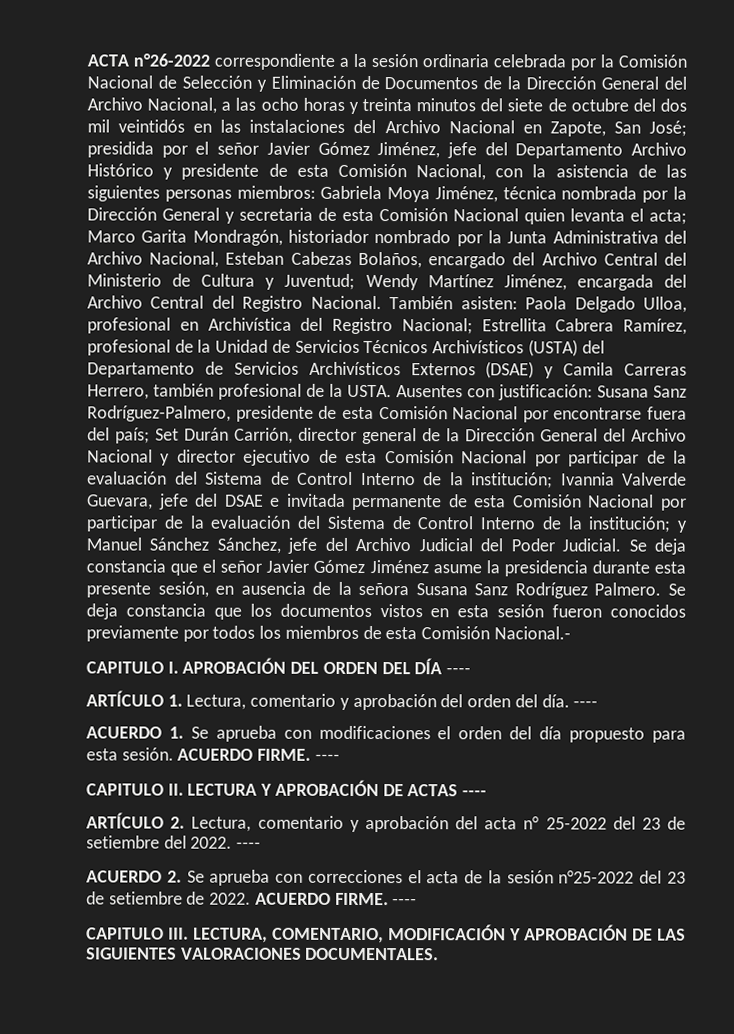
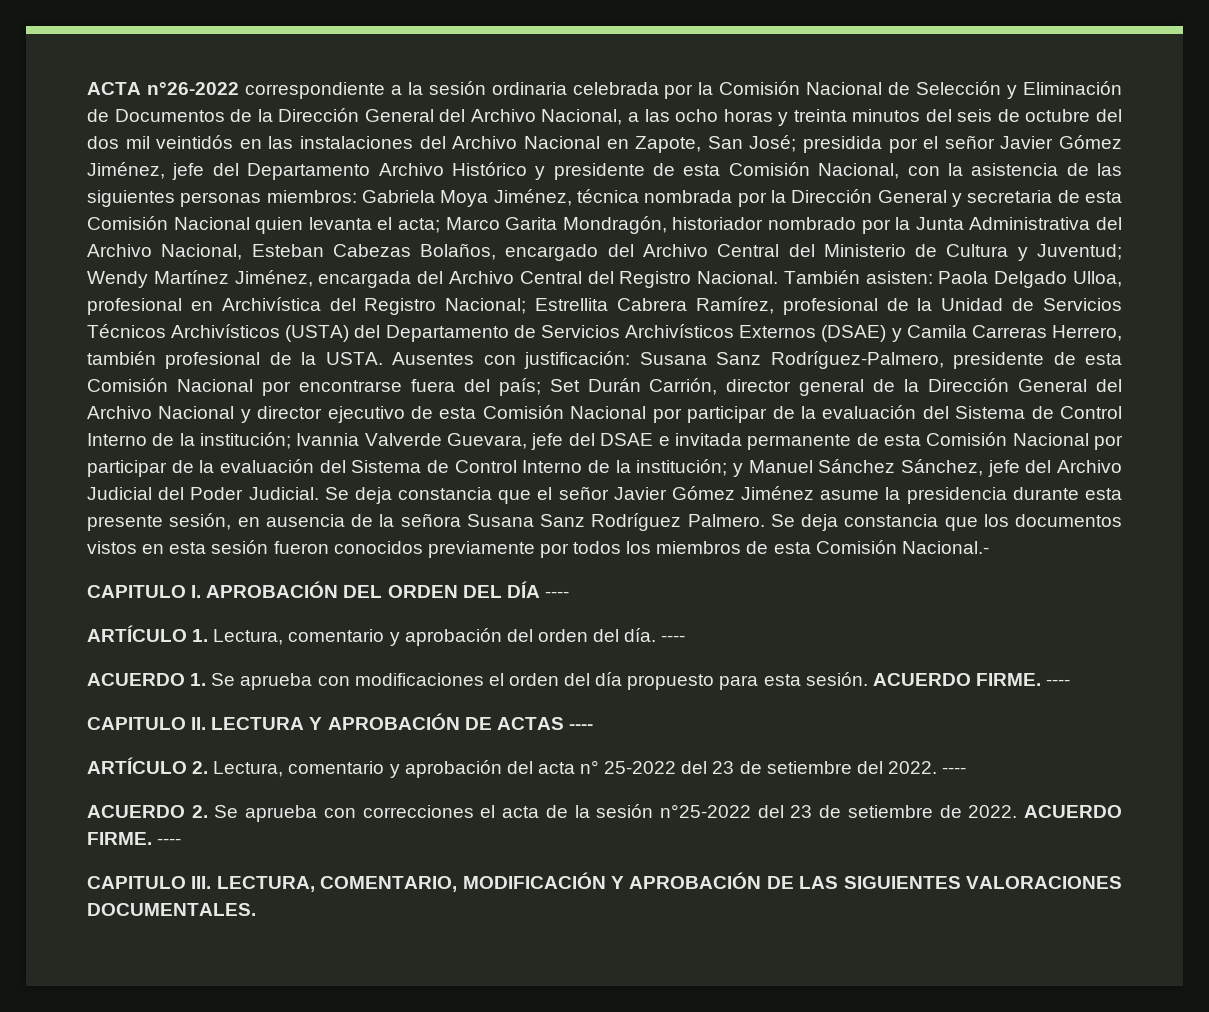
[507,98,544,112] siete -> [957,109,993,122] seis

